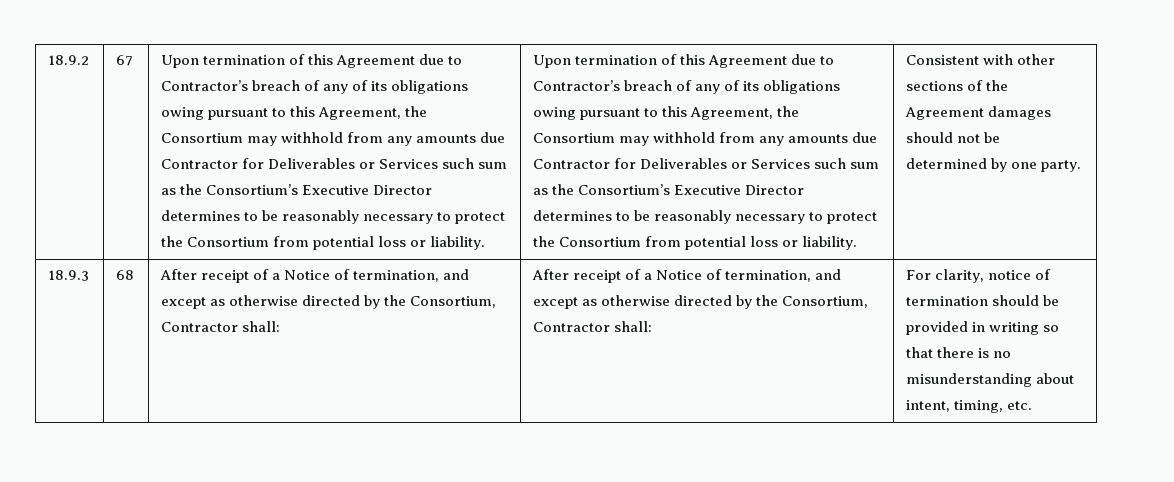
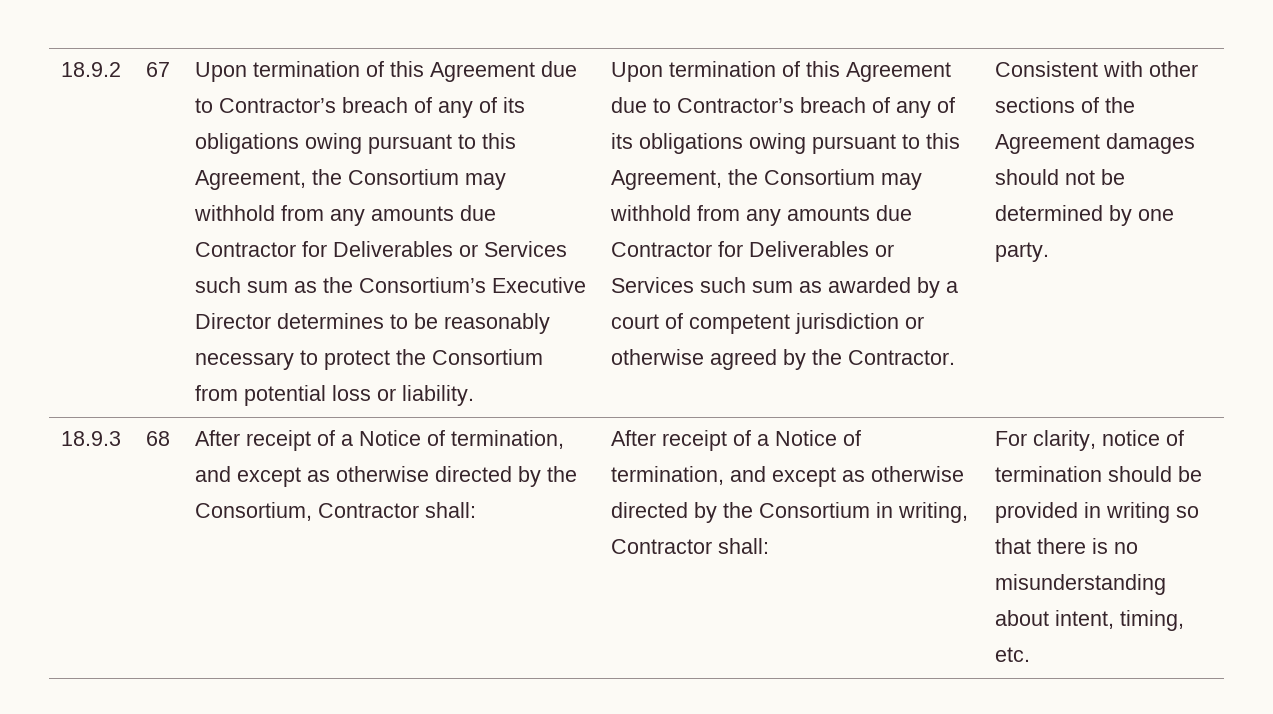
[552,184,805,195] [533,210,878,224] [533,236,858,250] the Consortium’s Executive Director determines to be reasonably necessary to protect the Consortium from potential loss or liability. -> [828,277,959,298] [611,313,925,334] [611,349,956,370] awarded by a court of competent jurisdiction or otherwise agreed by the Contractor.
[782,296,869,308] Consortium, -> [759,502,969,523] Consortium in writing,

